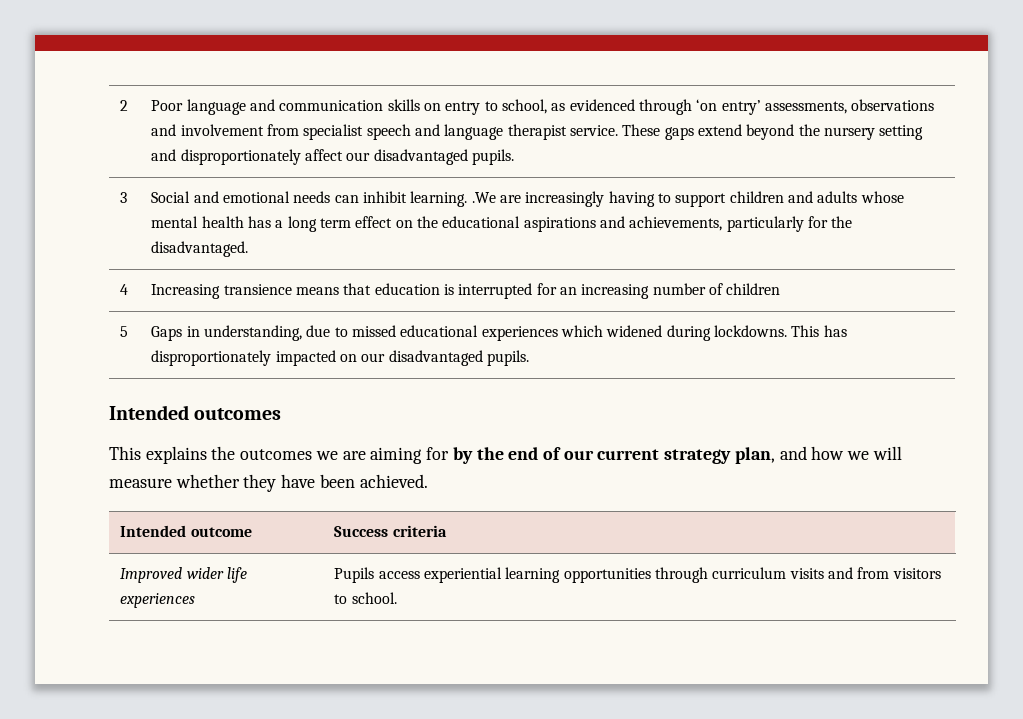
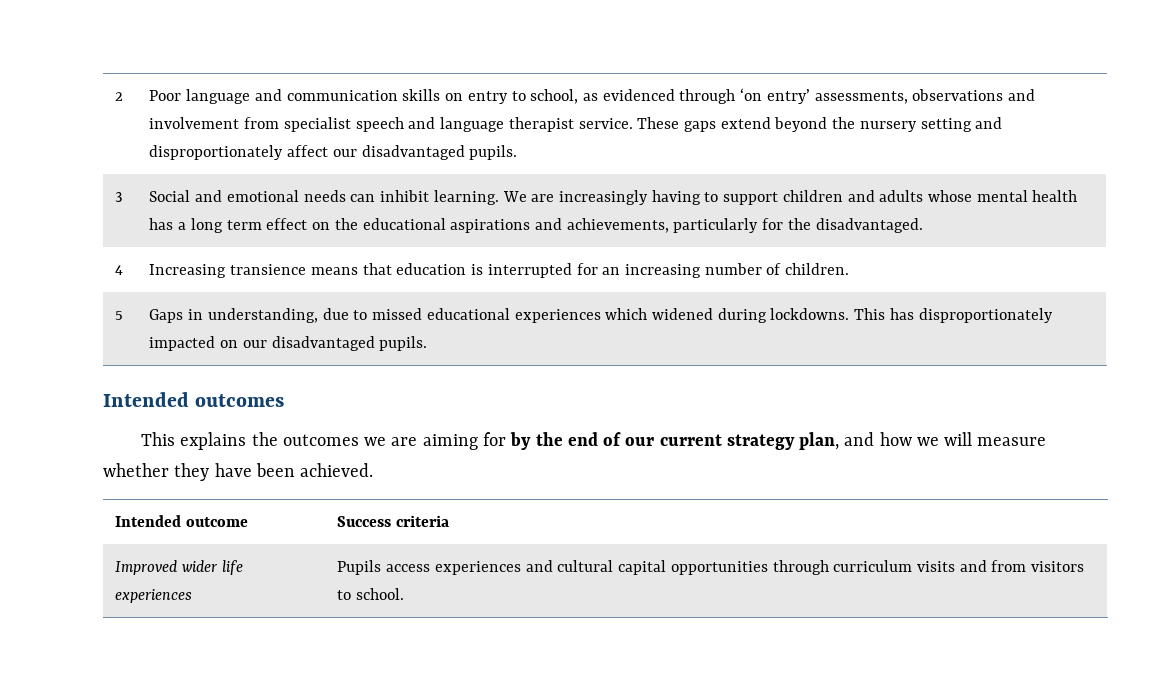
[471,192,496,203] .We -> [502,191,527,202] We
[726,283,781,295] children -> [785,263,850,275] children.
[424,567,561,583] experiential learning -> [434,560,667,575] experiences and cultural capital

